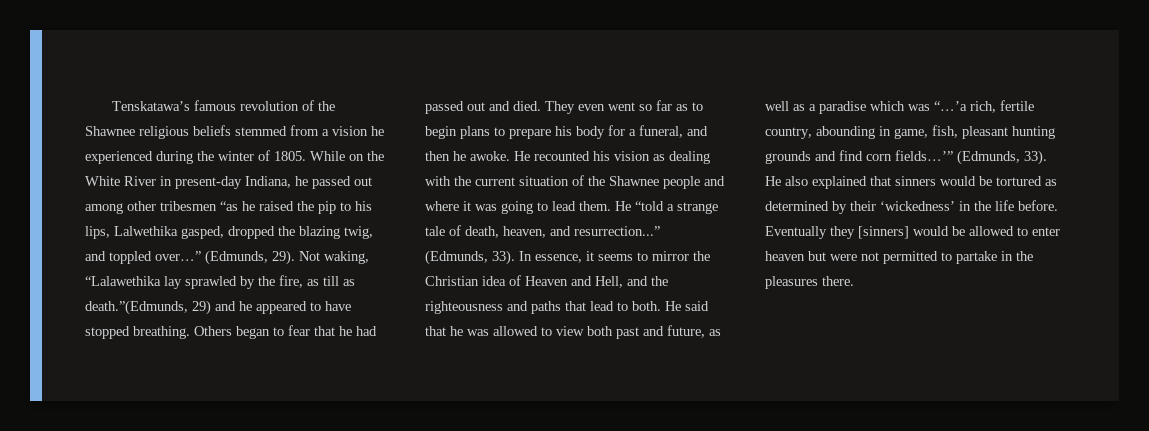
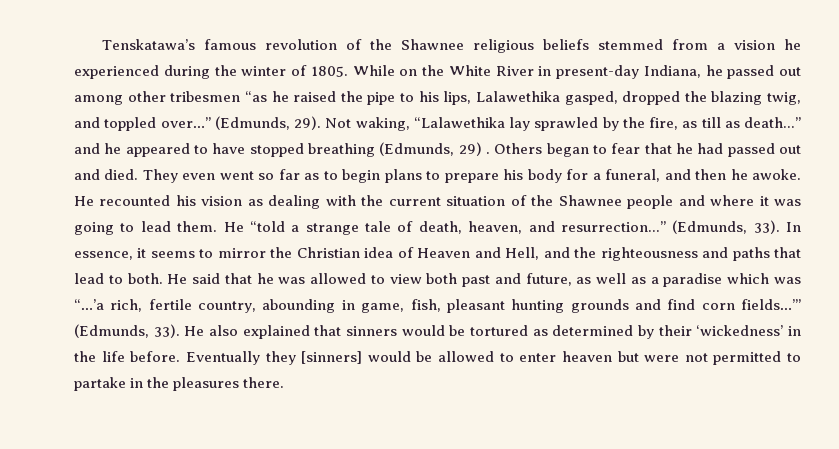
[318,201,336,214] pip -> [367,92,396,105] pipe
[114,226,178,236] Lalwethika -> [475,91,560,102] Lalawethika
[85,300,211,315] death.”(Edmunds, 29) -> [744,117,801,128] death...”
[133,326,190,339] breathing. -> [308,142,490,157] breathing (Edmunds, 29) .

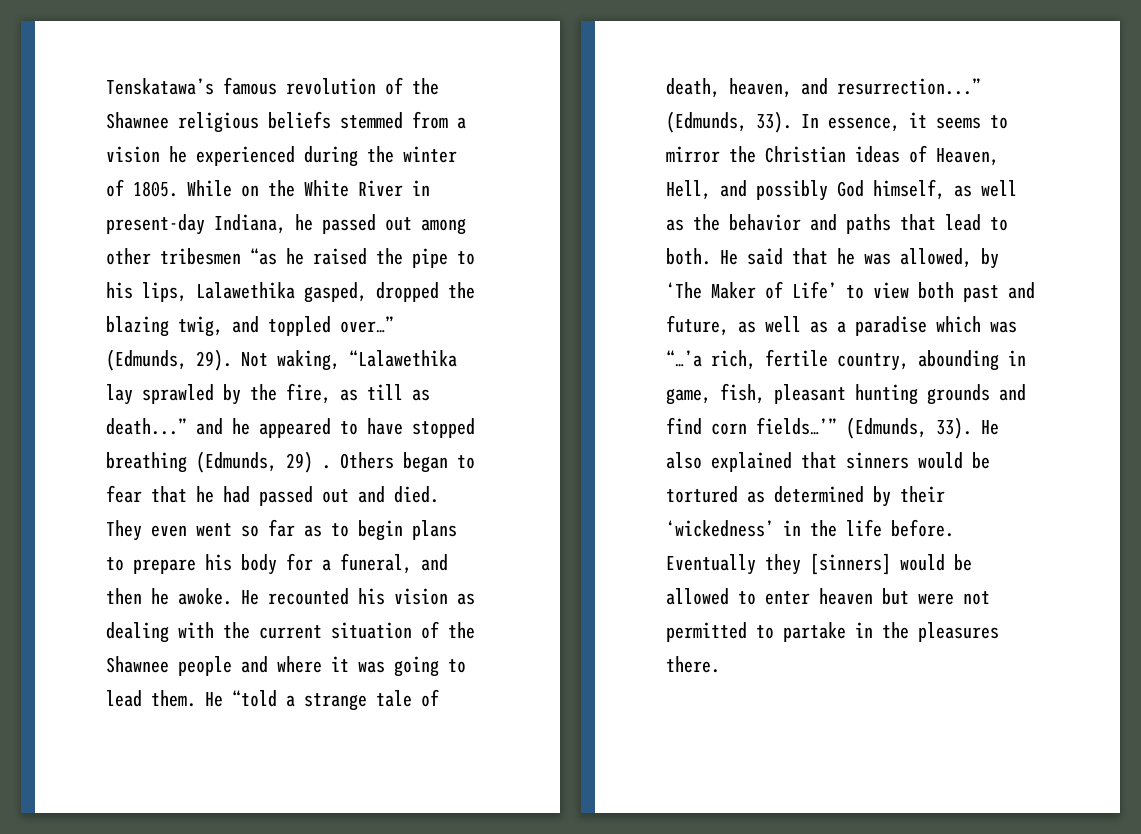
[364,247,698,261] idea of Heaven and Hell, and the righteousness -> [855,145,999,166] [666,179,1017,201] [666,214,801,231] ideas of Heaven, Hell, and possibly God himself, as well as the behavior
[310,273,367,284] allowed -> [900,248,999,269] [666,281,837,299] allowed, by ‘The Maker of Life’

